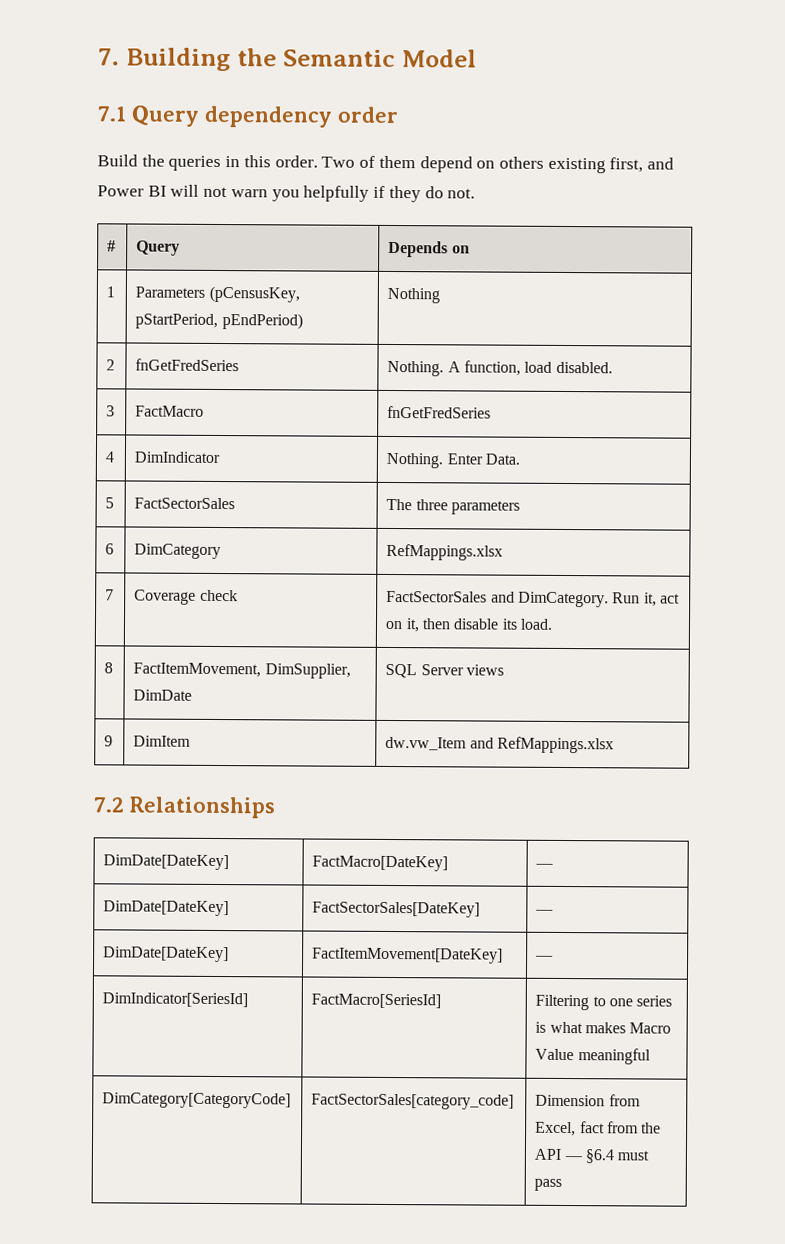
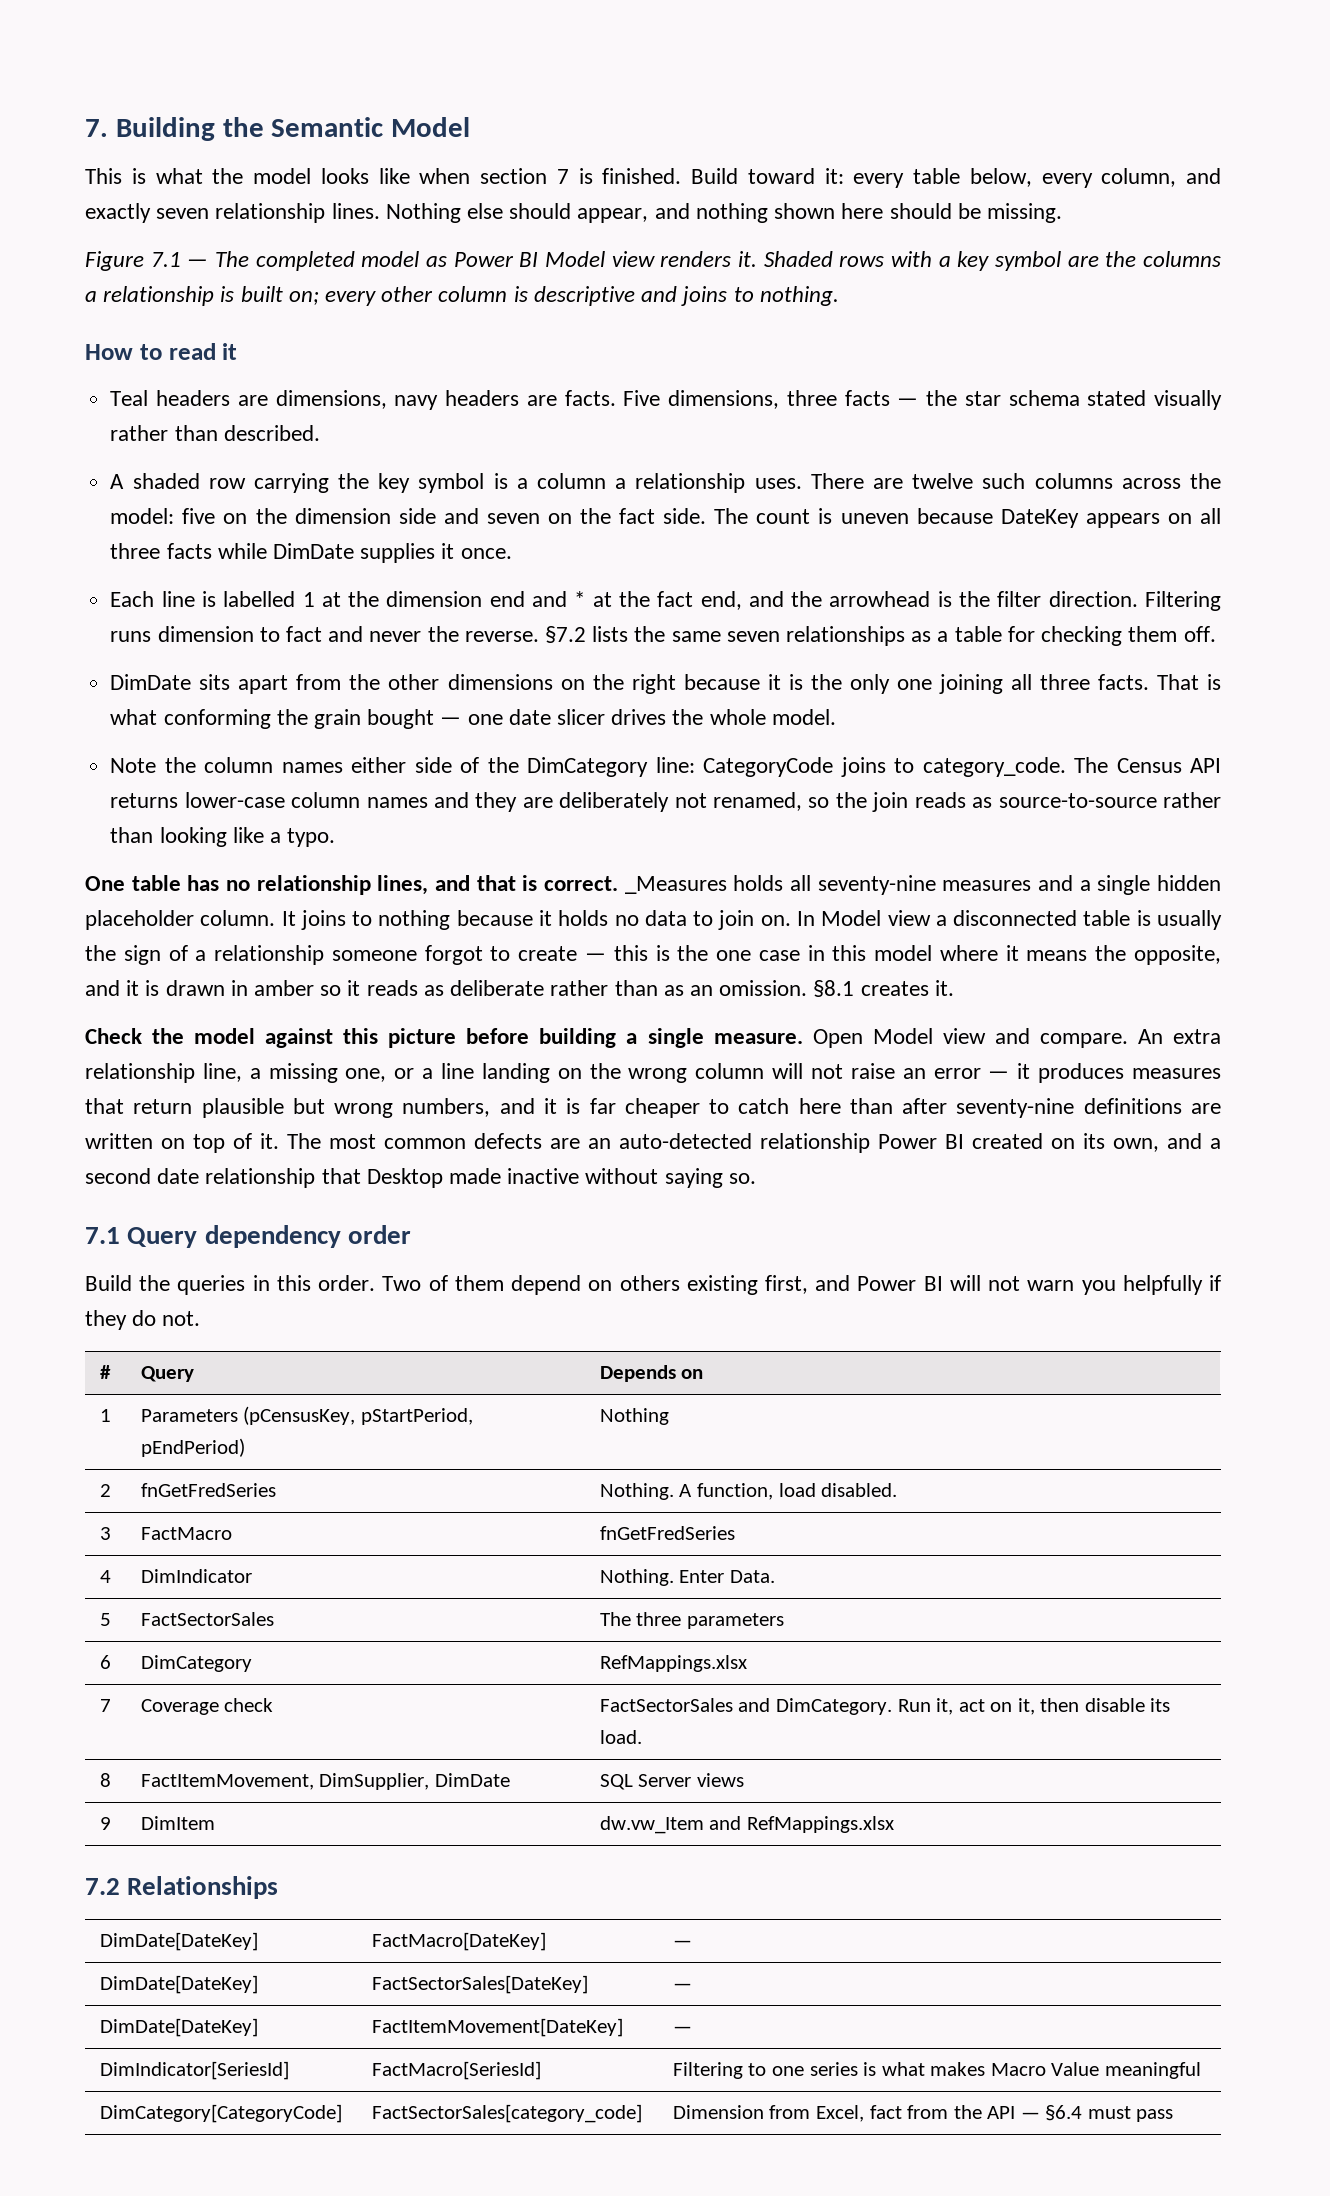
(477, 58) none -> [85,168,1221,188] [85,203,1062,223] [85,251,1221,271] [85,286,839,306] [85,343,238,360] [110,390,1222,410] [110,425,320,441] [110,473,1221,493] [110,508,1222,528] [110,543,512,563] [110,591,1221,611] [110,626,1216,646] [110,674,1221,694] [110,709,836,729] [110,757,1222,777] [110,792,1222,812] [110,827,336,847] [85,875,1221,895] [85,910,1223,930] [85,945,1221,965] [85,980,954,997] [85,1028,1221,1048] [85,1063,1222,1083] [85,1098,1222,1118] [85,1133,1221,1153] [85,1168,756,1188] // This is what the model looks like when section 7 is finished. Build toward it: every table below, every column, and exactly seven relationship lines. Nothing else should appear, and nothing shown here should be missing. // Figure 7.1 — The completed model as Power BI Model view renders it. Shaded rows with a key symbol are the columns a relationship is built on; every other column is descriptive and joins to nothing. // How to read it // Teal headers are dimensions, navy headers are facts. Five dimensions, three facts — the star schema stated visually rather than described. // A shaded row carrying the key symbol is a column a relationship uses. There are twelve such columns across the model: five on the dimension side and seven on the fact side. The count is uneven because DateKey appears on all three facts while DimDate supplies it once. // Each line is labelled 1 at the dimension end and * at the fact end, and the arrowhead is the filter direction. Filtering runs dimension to fact and never the reverse. §7.2 lists the same seven relationships as a table for checking them off. // DimDate sits apart from the other dimensions on the right because it is the only one joining all three facts. That is what conforming the grain bought — one date slicer drives the whole model. // Note the column names either side of the DimCategory line: CategoryCode joins to category_code. The Census API returns lower-case column names and they are deliberately not renamed, so the join reads as source-to-source rather than looking like a typo. // One table has no relationship lines, and that is correct. _Measures holds all seventy-nine measures and a single hidden placeholder column. It joins to nothing because it holds no data to join on. In Model view a disconnected table is usually the sign of a relationship someone forgot to create — this is the one case in this model where it means the opposite, and it is drawn in amber so it reads as deliberate rather than as an omission. §8.1 creates it. // Check the model against this picture before building a single measure. Open Model view and compare. An extra relationship line, a missing one, or a line landing on the wrong column will not raise an error — it produces measures that return plausible but wrong numbers, and it is far cheaper to catch here than after seventy-nine definitions are written on top of it. The most common defects are an auto-detected relationship Power BI created on its own, and a second date relationship that Desktop made inactive without saying so.

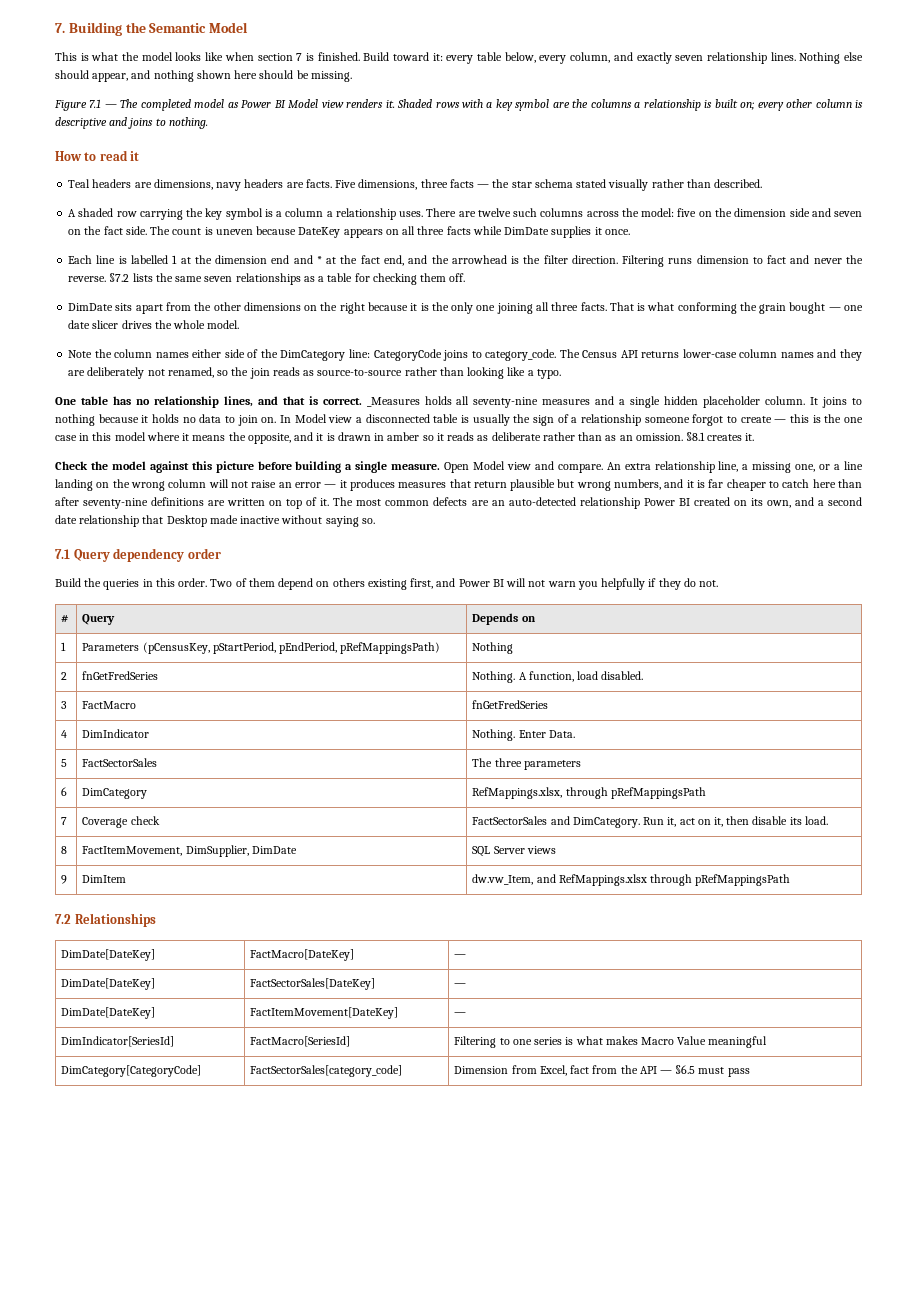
[140,1438,245,1457] pEndPeriod) -> [279,642,441,654] pEndPeriod, pRefMappingsPath)
[599,1655,747,1672] RefMappings.xlsx -> [472,787,706,799] RefMappings.xlsx, through pRefMappingsPath
[599,1816,704,1834] dw.vw_Item -> [472,874,534,885] dw.vw_Item,
(895, 1824) none -> [650,874,791,886] through pRefMappingsPath
[1045,2105,1083,2121] §6.4 -> [675,1065,696,1074] §6.5

